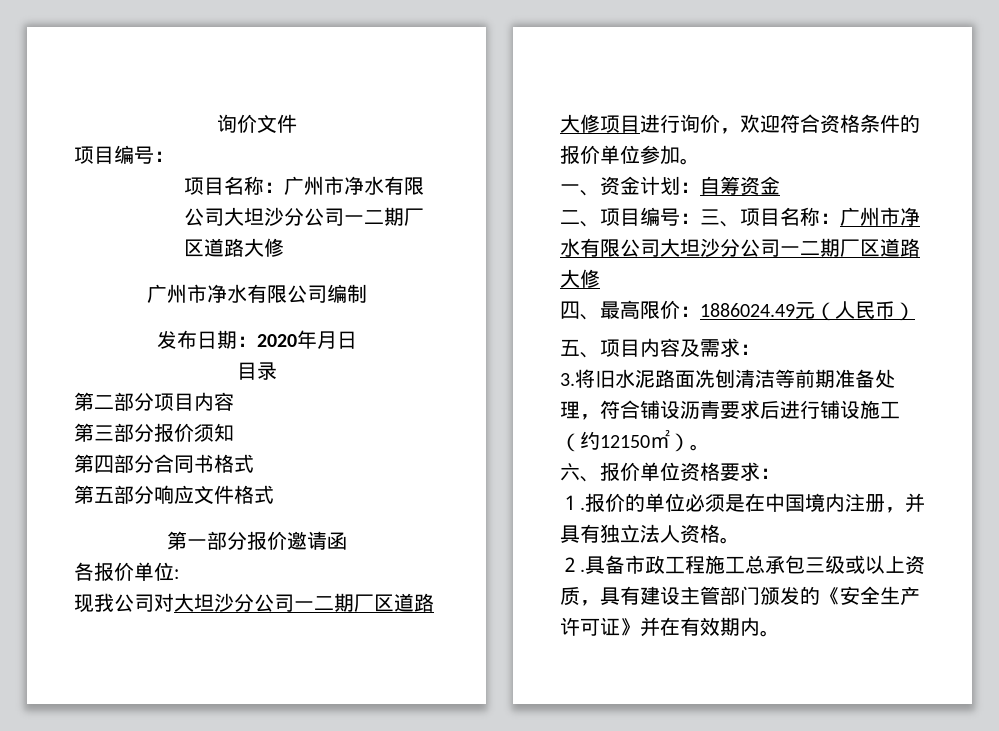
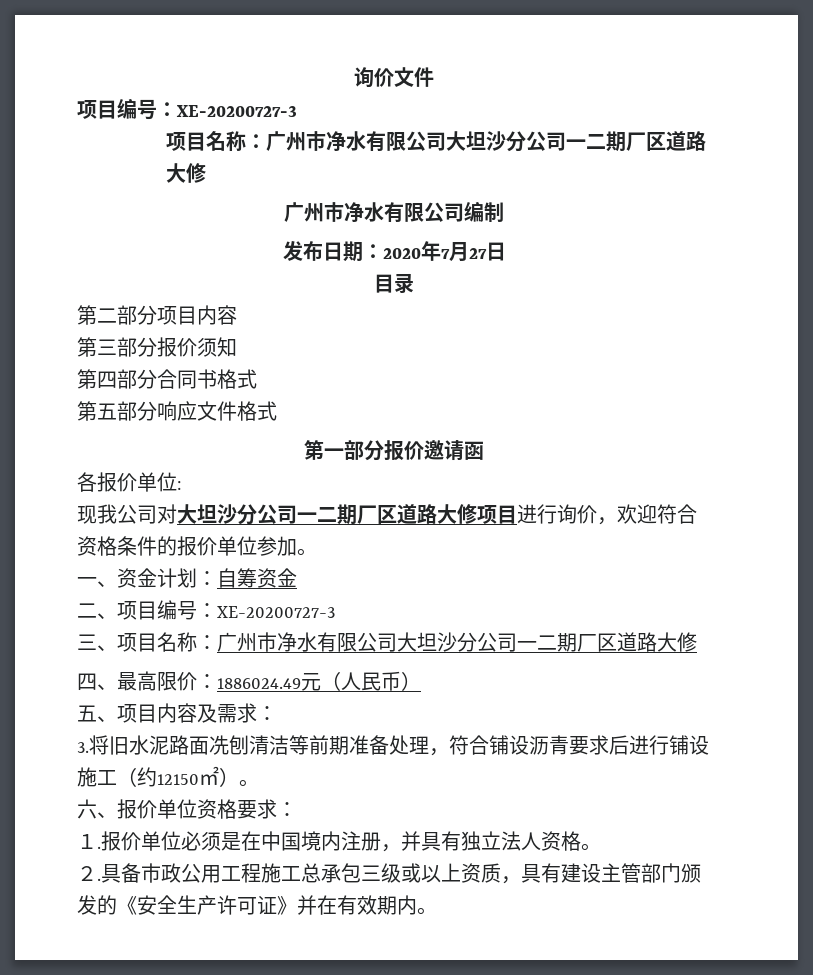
(174, 156) none -> [176,105,297,117] XE-20200727-3
[316,331,337,349] 月 -> [440,242,487,262] 7月27
(700, 218) none -> [217,606,335,618] XE-20200727-3 //
[625,493,645,512] 的 -> (141, 841) none
(665, 564) none -> [181,863,221,883] 公用

